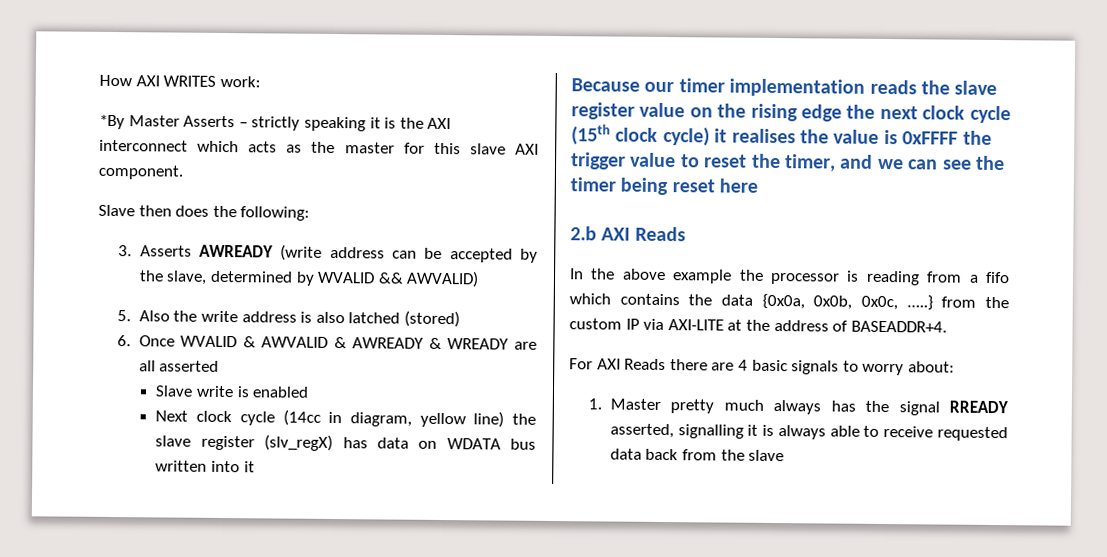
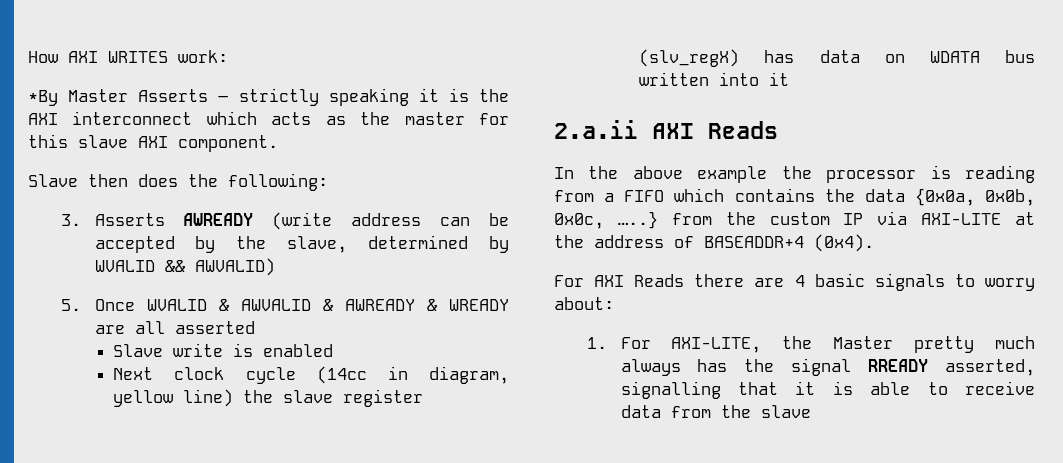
[138,310,460,328] [117,335,132,347] Also the write address is also latched (stored) // 6. -> (82, 305) none
[571,78,998,97] [571,102,1011,124] [571,124,992,147] [570,152,1005,172] [570,177,759,196] [570,226,597,241] Because our timer implementation reads the slave register value on the rising edge the next clock cycle (15th clock cycle) it realises the value is 0xFFFF the trigger value to reset the timer, and we can see the timer being reset here // 2.b -> [554,120,638,139] 2.a.ii
[984,271,1010,284] fifo -> [624,190,665,202] FIFO
[850,320,947,333] BASEADDR+4. -> [704,234,874,252] BASEADDR+4 (0x4).
(603, 404) none -> [620,336,813,353] For AXI-LITE, the
[747,424,826,440] it is always -> [737,381,853,395] that it is
[937,426,1008,442] [609,448,679,461] requested data back -> [620,405,661,418] data

